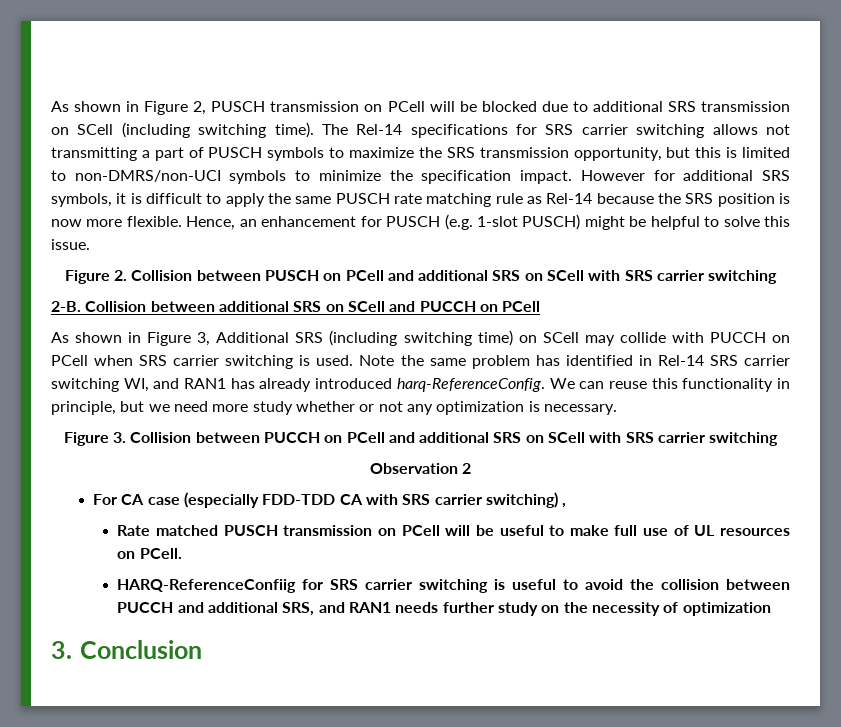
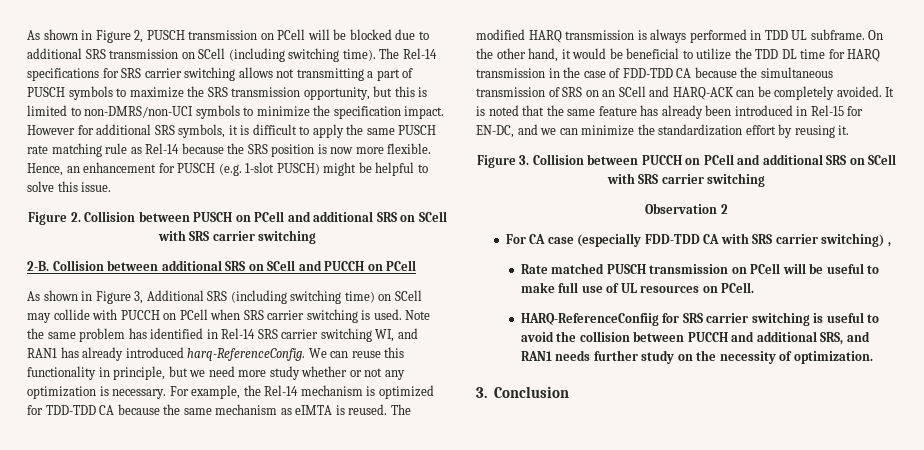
(617, 409) none -> [169,385,434,399] [27,404,411,415] [476,29,884,43] [476,48,881,62] [476,67,833,78] [476,86,895,100] [476,105,864,119] [476,124,850,138] For example, the Rel-14 mechanism is optimized for TDD-TDD CA because the same mechanism as eIMTA is reused. The modified HARQ transmission is always performed in TDD UL subframe. On the other hand, it would be beneficial to utilize the TDD DL time for HARQ transmission in the case of FDD-TDD CA because the simultaneous transmission of SRS on an SCell and HARQ-ACK can be completely avoided. It is noted that the same feature has already been introduced in Rel-15 for EN-DC, and we can minimize the standardization effort by reusing it.
[682,602,771,616] optimization -> [793,351,873,364] optimization.

